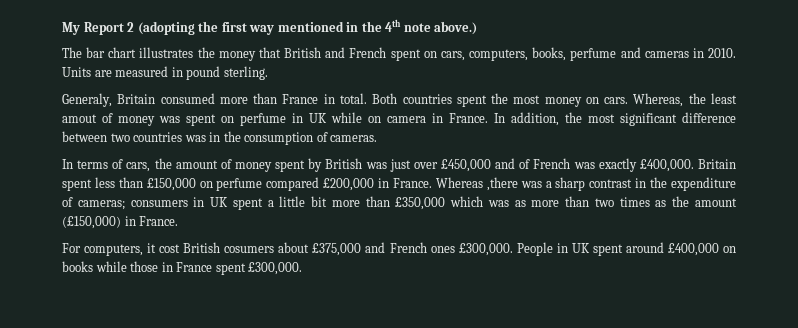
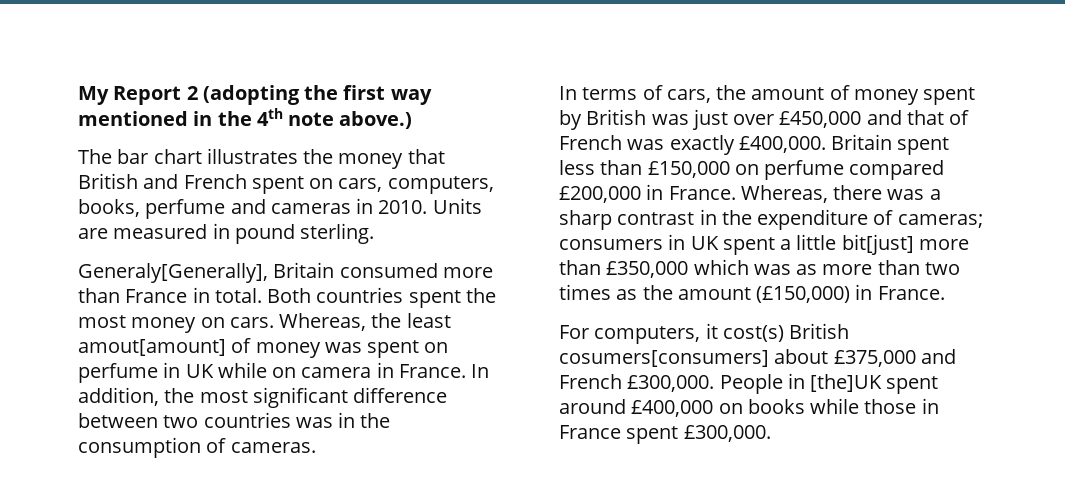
[62,93,112,107] Generaly, -> [78,263,268,283] Generaly[Generally],
[62,114,97,123] amout -> [78,339,226,356] amout[amount]
(516, 163) none -> [906,110,944,125] that
[435,177,518,191] Whereas ,there -> [740,185,883,203] Whereas, there
[311,196,328,207] bit -> [841,234,914,255] bit[just]
[159,242,275,253] cost British cosumers -> [722,323,850,342] [559,350,769,367] cost(s) British cosumers[consumers]
[430,246,455,253] ones -> (622, 381) none
[571,243,590,253] UK -> [810,374,883,392] [the]UK

